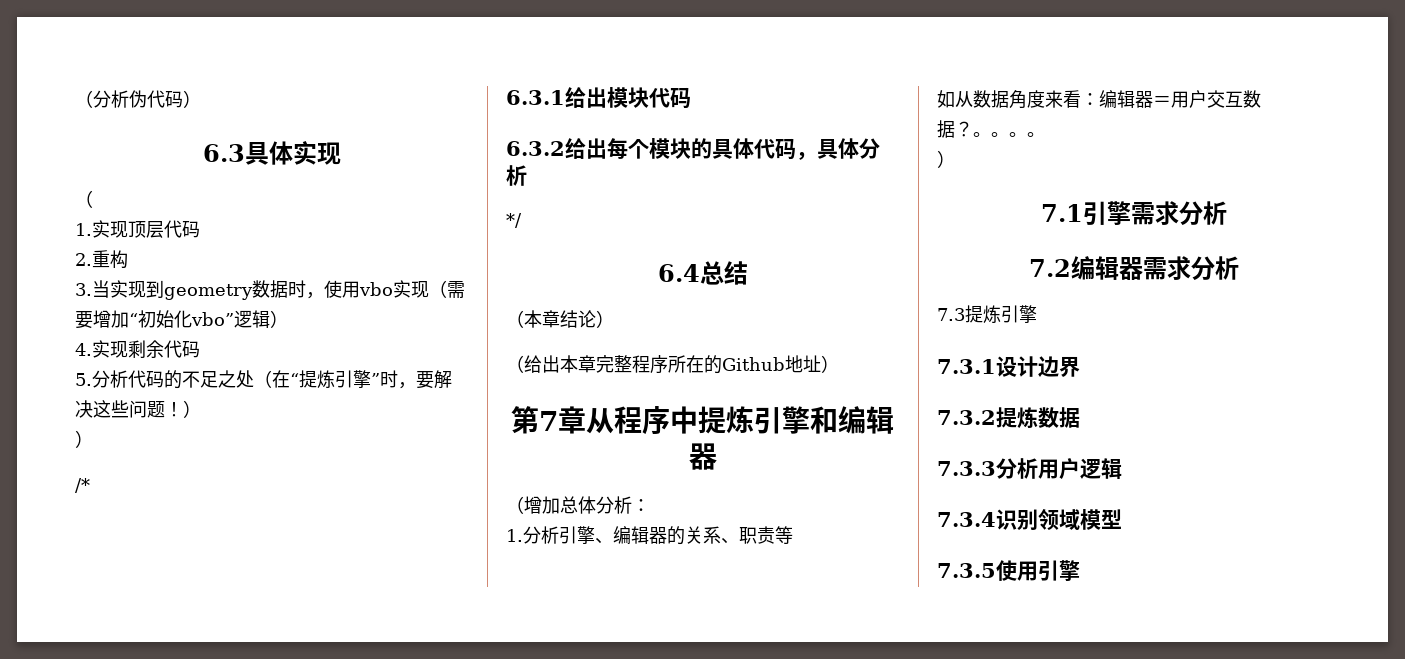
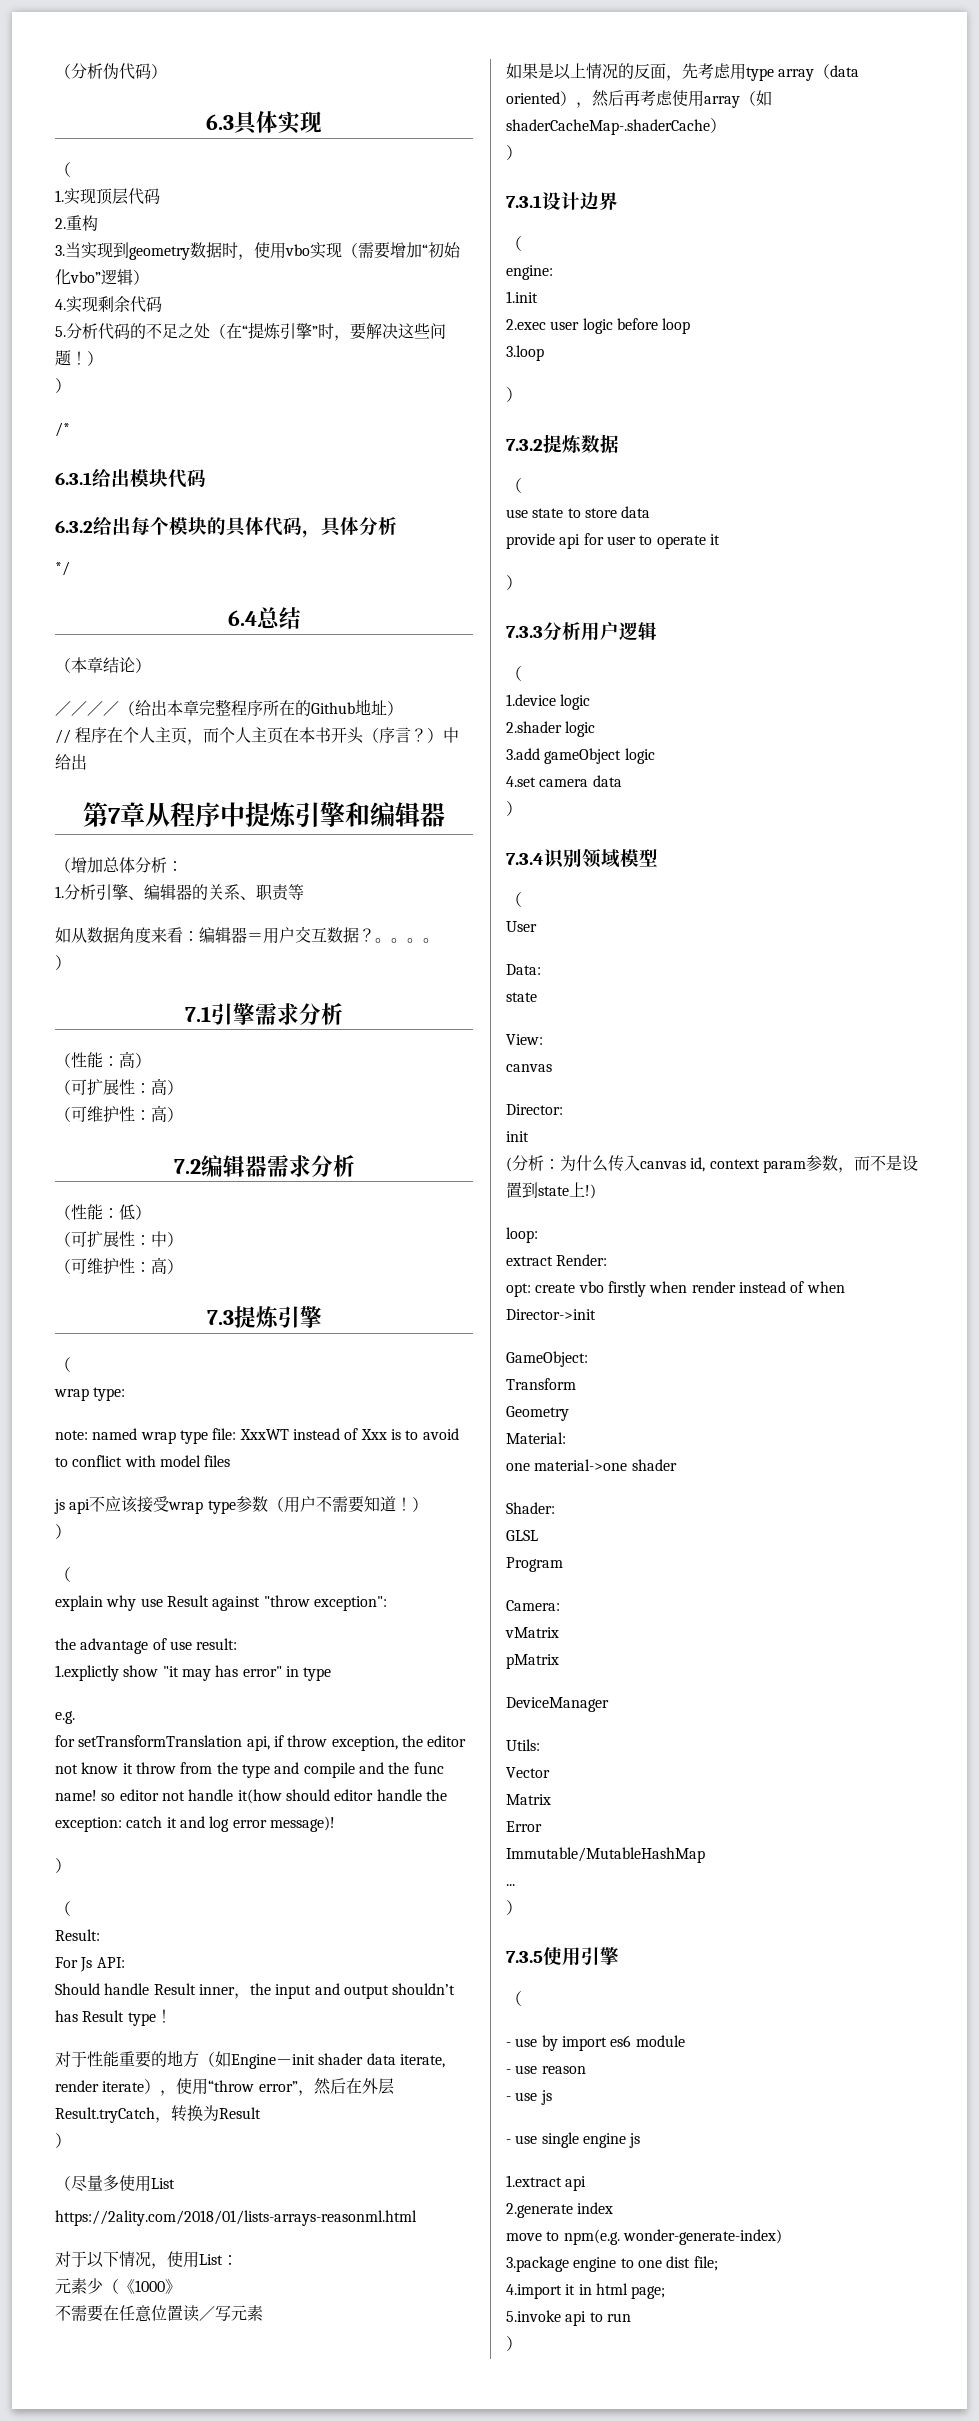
(614, 319) none -> [55,701,119,716] ／／／／
(839, 364) none -> [55,727,460,745] [55,754,87,770] // // 程序在个人主页，而个人主页在本书开头（序言？）中给出
(1227, 213) none -> [55,1051,151,1068] [55,1078,183,1095] [55,1105,183,1122] // （性能：高） // （可扩展性：高） // （可维护性：高）
[937,305,1037,324] [937,356,1080,377] [937,407,1080,429] [937,458,1122,480] [937,509,1122,531] [937,560,1080,581] 7.3提炼引擎 // 7.3.1设计边界 // 7.3.2提炼数据 // 7.3.3分析用户逻辑 // 7.3.4识别领域模型 // 7.3.5使用引擎 -> [55,1204,151,1220] [55,1231,183,1247] [55,1257,183,1274] [206,1306,322,1328] [55,1357,71,1372] [54,1387,126,1401] [55,1428,459,1444] [55,1455,231,1467] [54,1496,428,1514] [55,1524,71,1539] [55,1567,71,1582] [55,1595,387,1611] [55,1638,238,1654] [55,1665,332,1681] [55,1711,75,1724] [55,1735,467,1751] [55,1762,444,1778] [55,1789,447,1804] [55,1816,335,1832] [55,1858,71,1873] [55,1901,71,1916] [55,1929,100,1941] [55,1957,125,1972] [55,1983,456,1999] [55,2009,172,2026] [55,2050,445,2069] [55,2078,394,2096] [55,2105,261,2123] [55,2133,71,2148] [55,2175,175,2192] [55,2210,417,2226] [55,2251,238,2269] [55,2278,181,2294] [55,2305,263,2322] [506,63,860,81] [506,90,772,108] [506,118,726,135] [506,145,522,160] [506,192,618,210] [506,236,522,251] [506,265,553,280] [506,291,538,303] [506,318,691,334] [506,345,544,361] [506,387,522,402] [506,434,619,453] [506,478,522,493] [506,506,651,518] [506,533,720,549] [506,575,522,590] [506,622,657,641] [506,666,522,681] [506,694,591,710] [506,721,596,737] [506,748,655,764] [506,775,622,787] [506,801,522,816] [506,848,658,869] [506,892,522,907] [506,921,537,932] [506,964,541,975] [506,992,537,1002] [506,1034,543,1045] [506,1064,552,1072] [506,1104,563,1115] [506,1131,529,1142] [506,1155,918,1173] [506,1182,596,1199] [506,1227,538,1243] [506,1254,608,1266] [506,1281,845,1297] [506,1309,596,1320] [506,1351,588,1367] [506,1378,576,1390] [506,1406,569,1421] [506,1432,566,1444] [506,1459,677,1471] [506,1502,555,1514] [506,1530,538,1541] [506,1557,563,1572] [506,1600,560,1611] [505,1627,559,1638] [506,1654,559,1669] [506,1697,609,1712] [506,1739,540,1751] [506,1767,550,1778] [506,1794,551,1805] [506,1821,542,1832] [506,1847,705,1863] [506,1884,515,1886] [506,1900,522,1915] [506,1947,619,1966] [506,1991,522,2006] [506,2035,685,2051] [506,2065,586,2074] [506,2090,552,2105] [506,2132,641,2148] [506,2175,587,2191] [506,2202,614,2218] [506,2229,782,2245] [506,2256,718,2272] [506,2283,666,2299] [506,2310,631,2326] [506,2336,522,2351] （性能：低） // （可扩展性：中） // （可维护性：高） // 7.3提炼引擎 // （ // wrap type: // note: named wrap type file: XxxWT instead of Xxx is to avoid to conflict with model files // js api不应该接受wrap type参数（用户不需要知道！） // ） // （ // explain why use Result against "throw exception": // the advantage of use result: // 1.explictly show "it may has error" in type // e.g. // for setTransformTranslation api, if throw exception, the editor not know it throw from the type and compile and the func name! so editor not handle it(how should editor handle the exception: catch it and log error message)! // ） // （ // Result: // For Js API: // Should handle Result inner，the input and output shouldn’t has Result type！ // 对于性能重要的地方（如Engine－init shader data iterate, render iterate），使用“throw error”，然后在外层Result.tryCatch，转换为Result // ） // （尽量多使用List // https://2ality.com/2018/01/lists-arrays-reasonml.html // 对于以下情况，使用List： // 元素少（《1000》 // 不需要在任意位置读／写元素 // 如果是以上情况的反面，先考虑用type array（data oriented），然后再考虑使用array（如shaderCacheMap-.shaderCache） // ） // 7.3.1设计边界 // （ // engine: // 1.init // 2.exec user logic before loop // 3.loop // ） // 7.3.2提炼数据 // （ // use state to store data // provide api for user to operate it // ） // 7.3.3分析用户逻辑 // （ // 1.device logic // 2.shader logic // 3.add gameObject logic // 4.set camera data // ） // 7.3.4识别领域模型 // （ // User // Data: // state // View: // canvas // Director: // init // (分析：为什么传入canvas id, context param参数，而不是设置到state上!) // loop: // extract Render: // opt: create vbo firstly when render instead of when Director->init // GameObject: // Transform // Geometry // Material: // one material->one shader // Shader: // GLSL // Program // Camera: // vMatrix // pMatrix // DeviceManager // Utils: // Vector // Matrix // Error // Immutable/MutableHashMap // ... // ） // 7.3.5使用引擎 // （ // - use by import es6 module // - use reason // - use js // - use single engine js // 1.extract api // 2.generate index // move to npm(e.g. wonder-generate-index) // 3.package engine to one dist file; // 4.import it in html page; // 5.invoke api to run // ）

